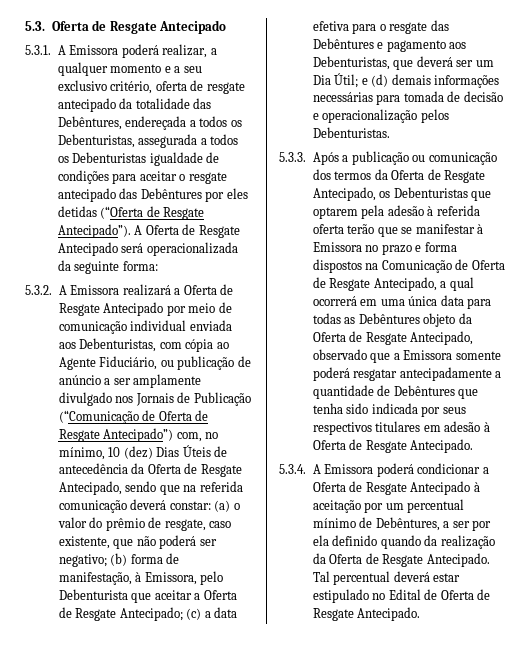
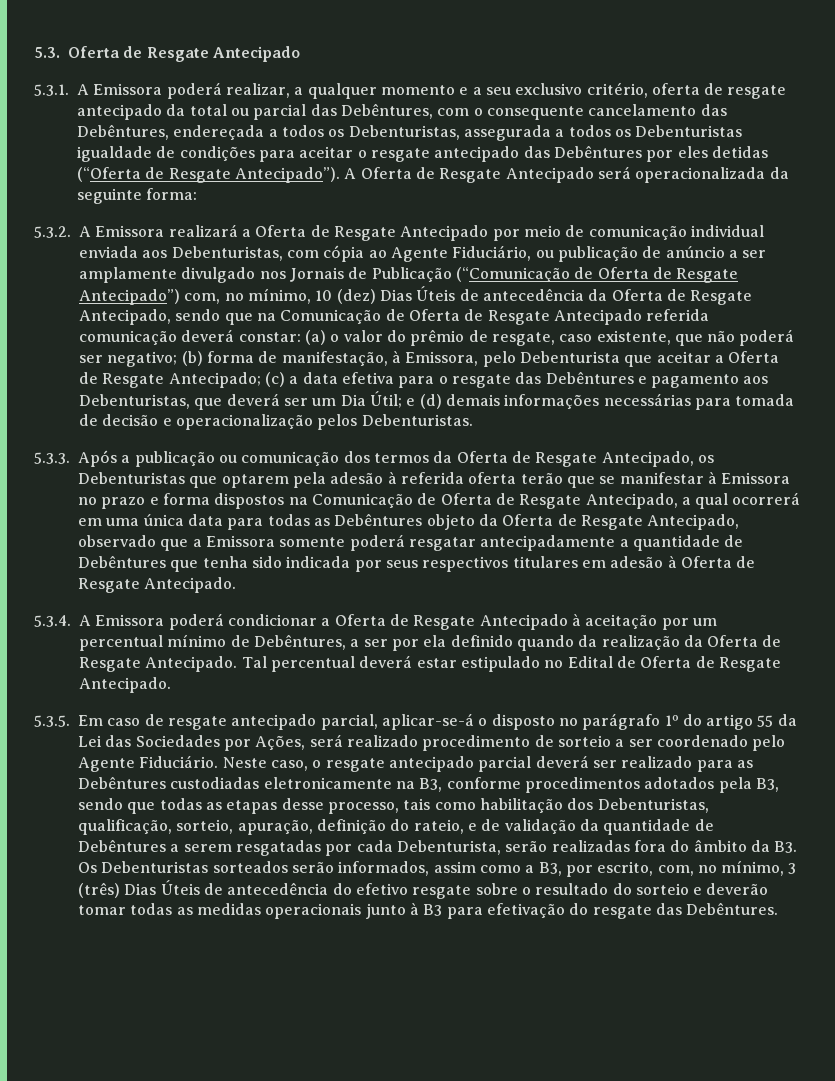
[135,98,190,109] totalidade -> [189,103,697,120] total ou parcial das Debêntures, com o consequente cancelamento
(197, 488) none -> [280,309,642,325] Comunicação de Oferta de Resgate Antecipado
(421, 614) none -> [34,713,797,730] [78,734,786,751] [78,755,753,772] [78,776,779,793] [78,798,709,814] [78,819,714,835] [78,839,798,856] [78,860,797,877] [78,880,769,899] [78,902,779,919] // 5.3.5. Em caso de resgate antecipado parcial, aplicar-se-á o disposto no parágrafo 1º do artigo 55 da Lei das Sociedades por Ações, será realizado procedimento de sorteio a ser coordenado pelo Agente Fiduciário. Neste caso, o resgate antecipado parcial deverá ser realizado para as Debêntures custodiadas eletronicamente na B3, conforme procedimentos adotados pela B3, sendo que todas as etapas desse processo, tais como habilitação dos Debenturistas, qualificação, sorteio, apuração, definição do rateio, e de validação da quantidade de Debêntures a serem resgatadas por cada Debenturista, serão realizadas fora do âmbito da B3. Os Debenturistas sorteados serão informados, assim como a B3, por escrito, com, no mínimo, 3 (três) Dias Úteis de antecedência do efetivo resgate sobre o resultado do sorteio e deverão tomar todas as medidas operacionais junto à B3 para efetivação do resgate das Debêntures.

